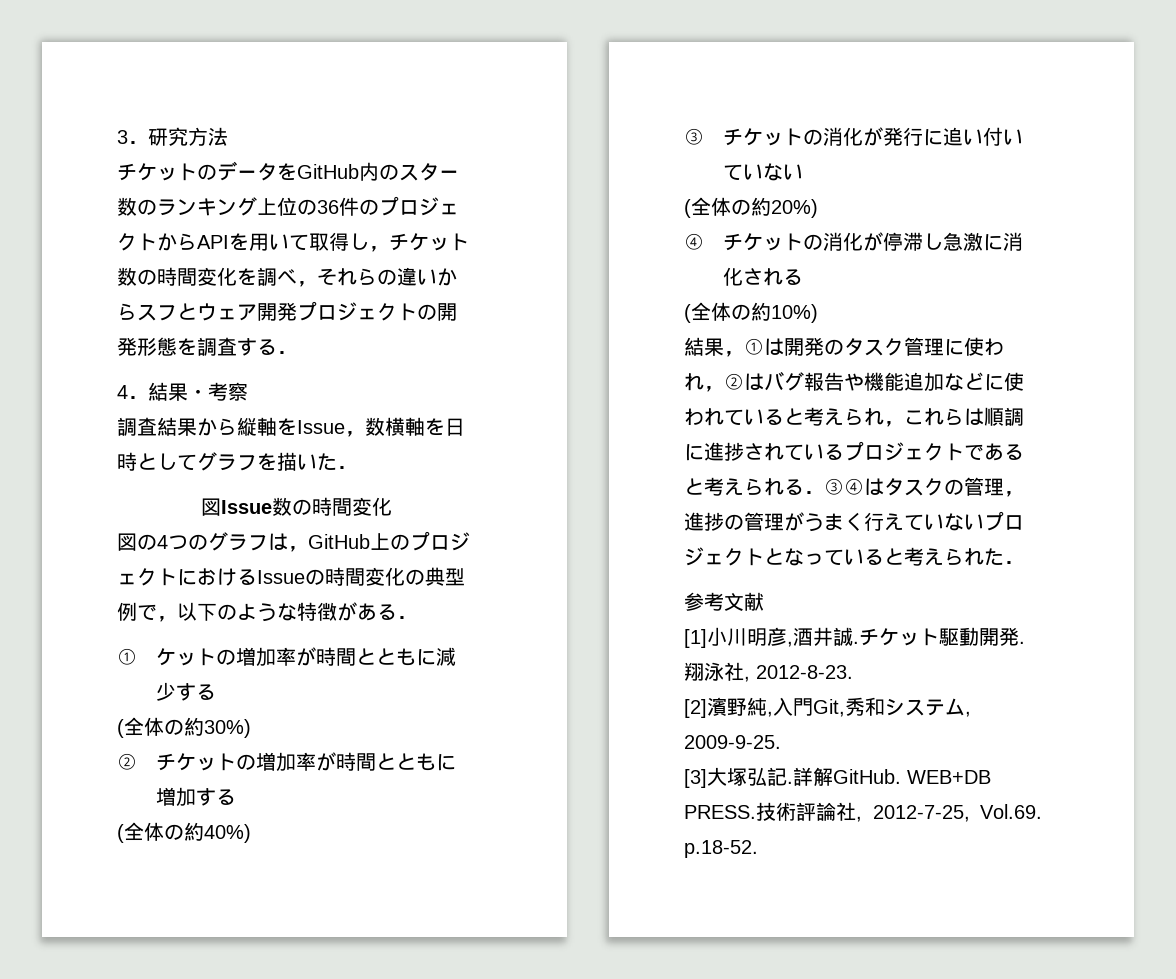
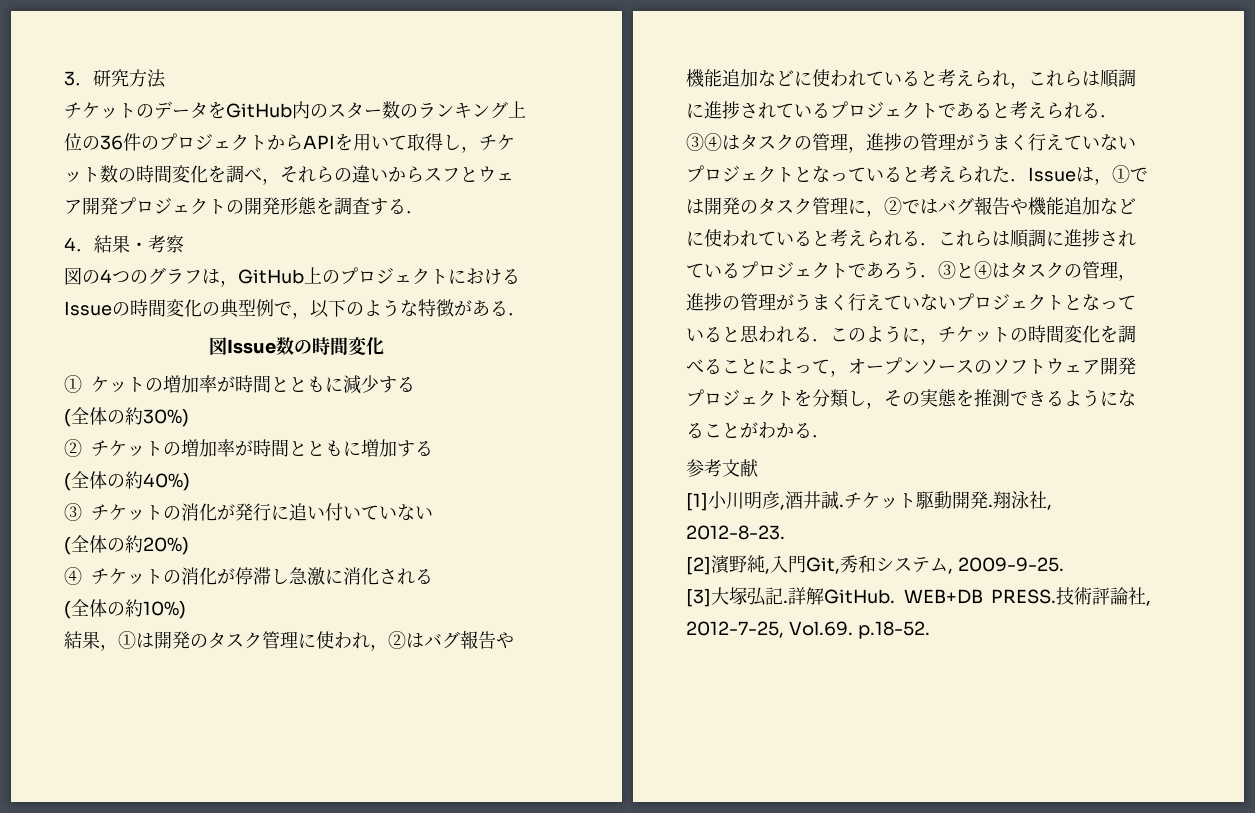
[117,417,465,437] [117,452,357,471] [200,497,392,516] // 調査結果から縦軸をIssue，数横軸を日時としてグラフを描いた． // 図Issue数の時間変化 -> (184, 244) none
(417, 617) none -> [209,337,384,355] // 図Issue数の時間変化
(1024, 562) none -> [1028,165,1148,185] [686,196,1136,217] [686,229,1136,248] [686,261,1136,281] [686,293,1136,311] [686,325,1136,345] [686,357,1136,377] [686,389,1136,409] [686,422,830,439] Issueは，①では開発のタスク管理に，②ではバグ報告や機能追加などに使われていると考えられる．これらは順調に進捗されているプロジェクトであろう．③と④はタスクの管理，進捗の管理がうまく行えていないプロジェクトとなっていると思われる．このように，チケットの時間変化を調べることによって，オープンソースのソフトウェア開発プロジェクトを分類し，その実態を推測できるようになることがわかる．

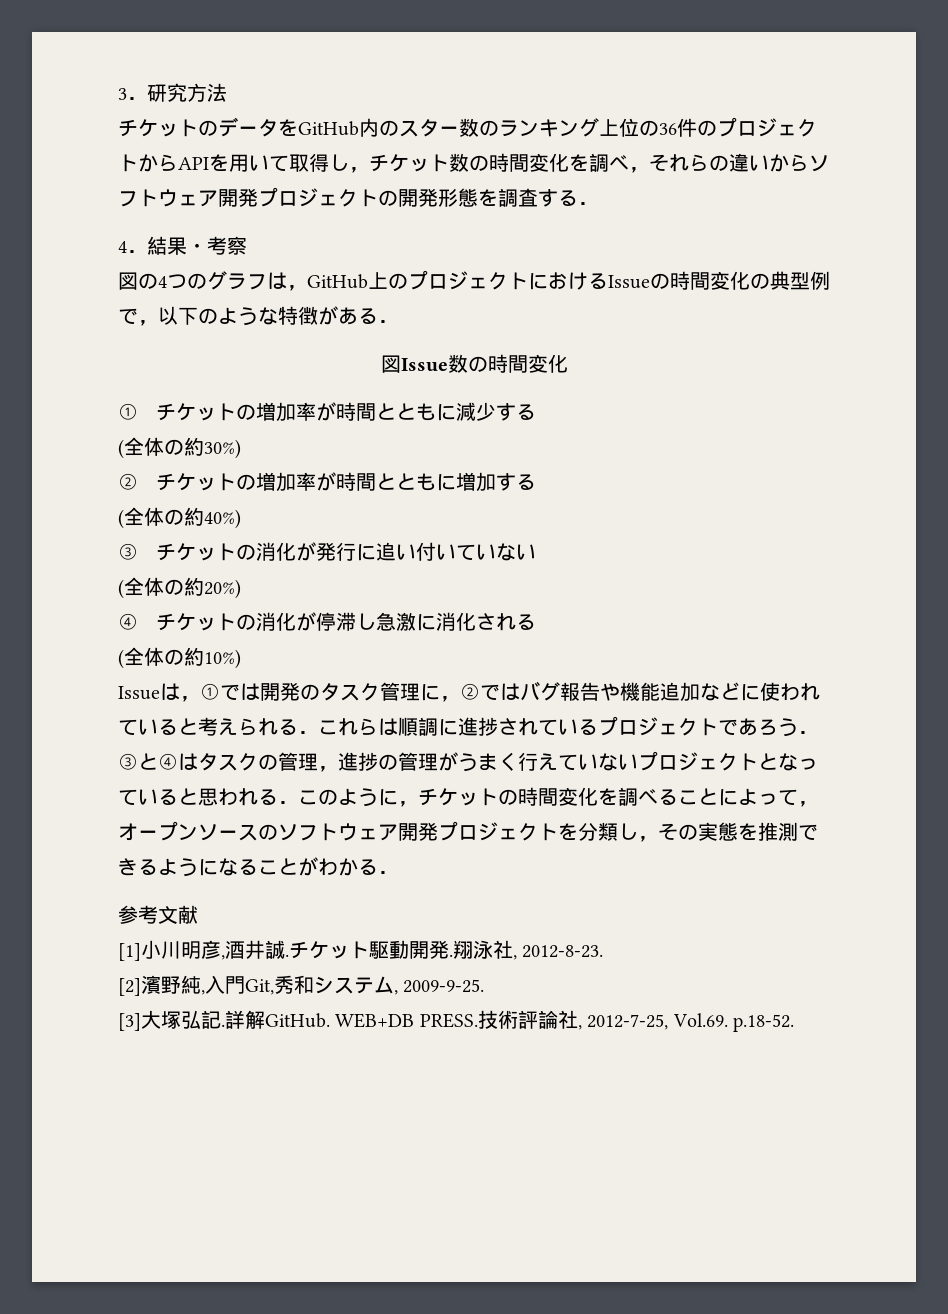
[424,167,478,182] スフと -> [809,155,829,172] [118,189,158,207] ソフト
(82, 384) none -> [156,403,177,421] チ
[64,630,514,651] [686,69,1136,89] [686,101,1118,119] [686,133,1136,153] [686,165,1028,183] 結果，①は開発のタスク管理に使われ，②はバグ報告や機能追加などに使われていると考えられ，これらは順調に進捗されているプロジェクトであると考えられる．③④はタスクの管理，進捗の管理がうまく行えていないプロジェクトとなっていると考えられた． -> (241, 659) none

